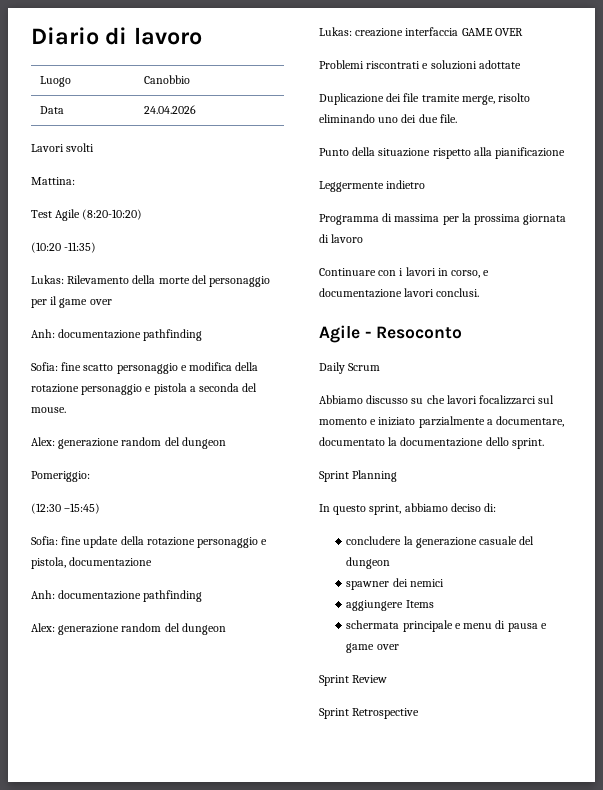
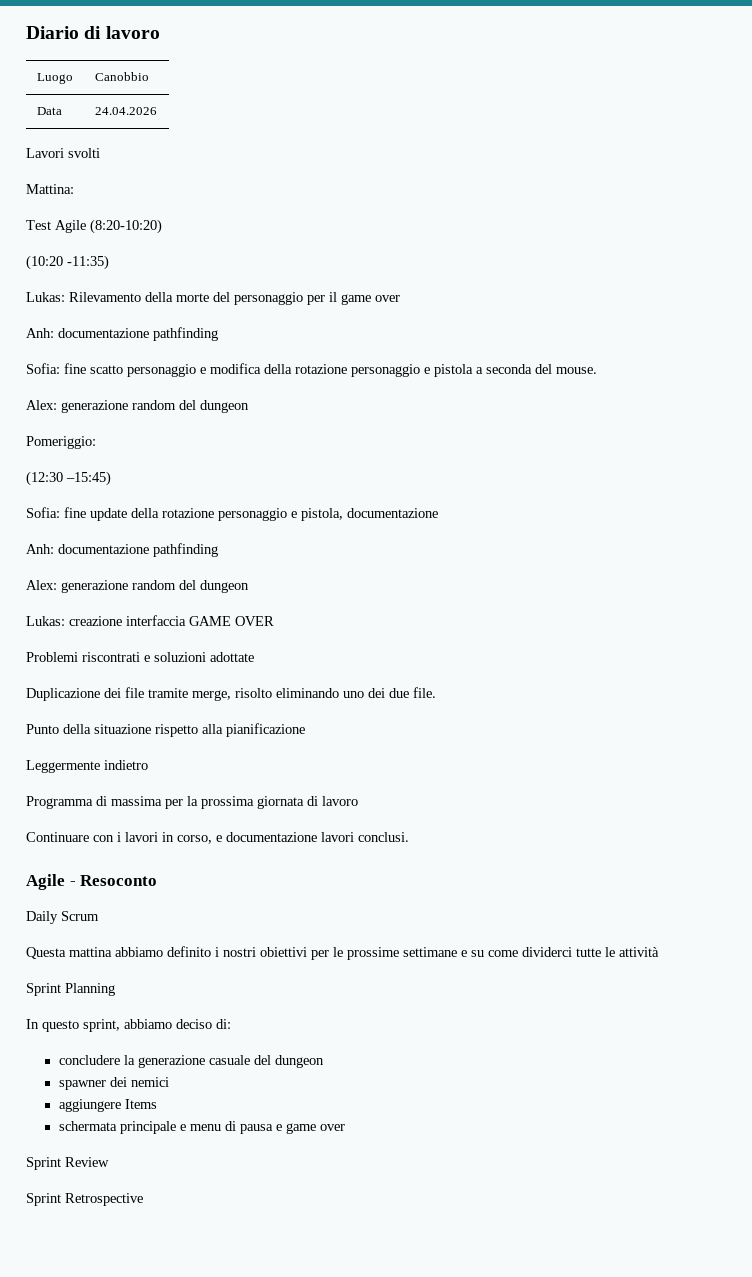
[319,395,555,405] [319,416,565,428] [319,437,544,449] Abbiamo discusso su che lavori focalizzarci sul momento e iniziato parzialmente a documentare, documentato la documentazione dello sprint. -> [26,946,659,960] Questa mattina abbiamo definito i nostri obiettivi per le prossime settimane e su come dividerci tutte le attività

